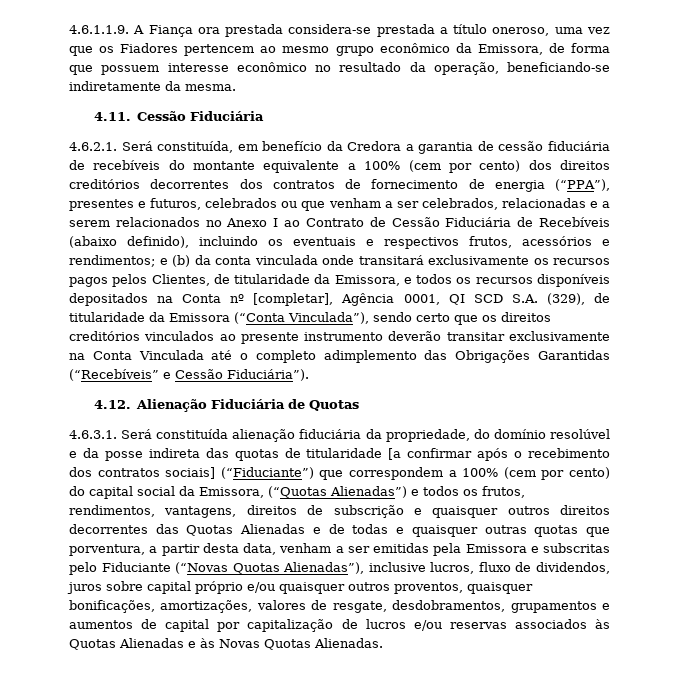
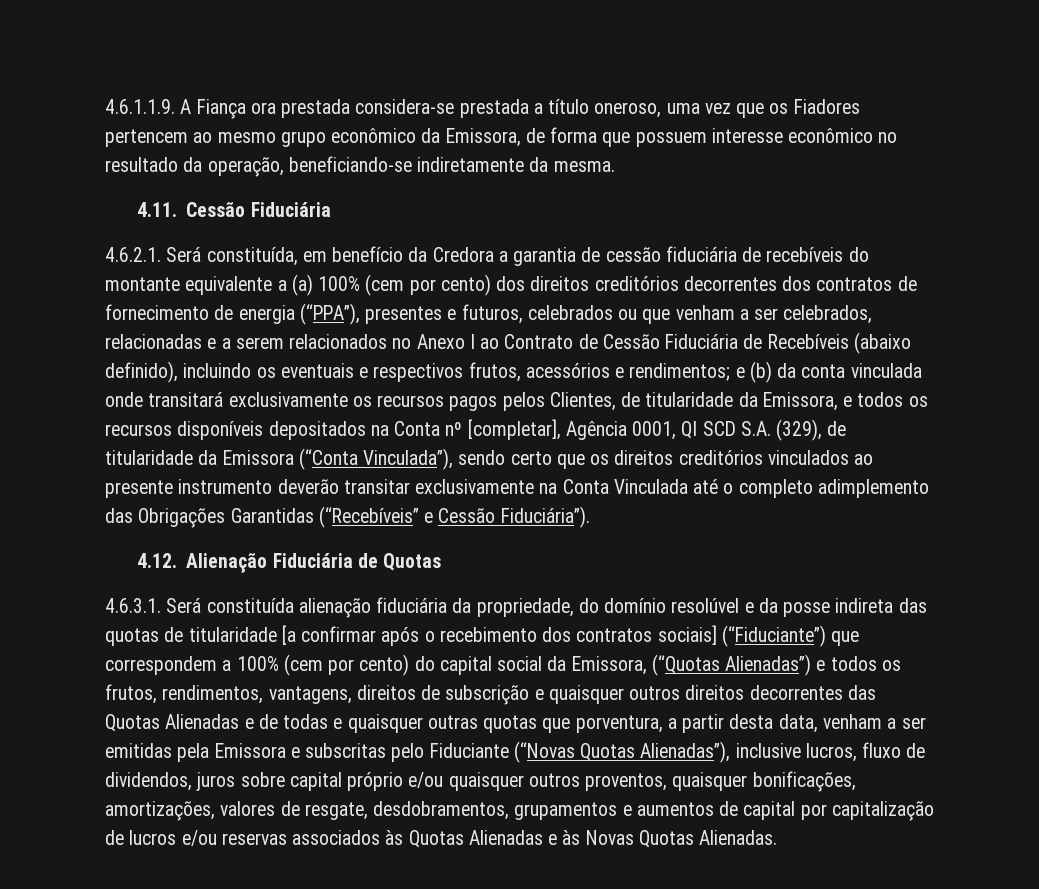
(356, 166) none -> [291,274,313,296] (a)

